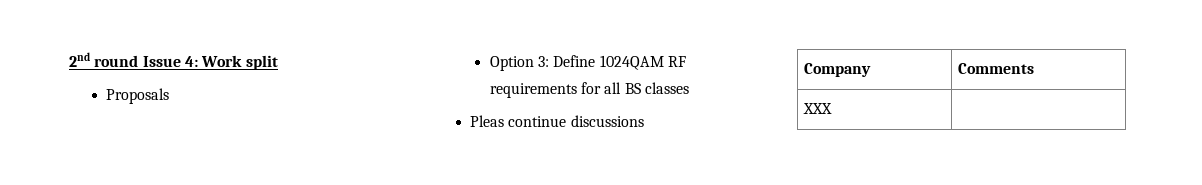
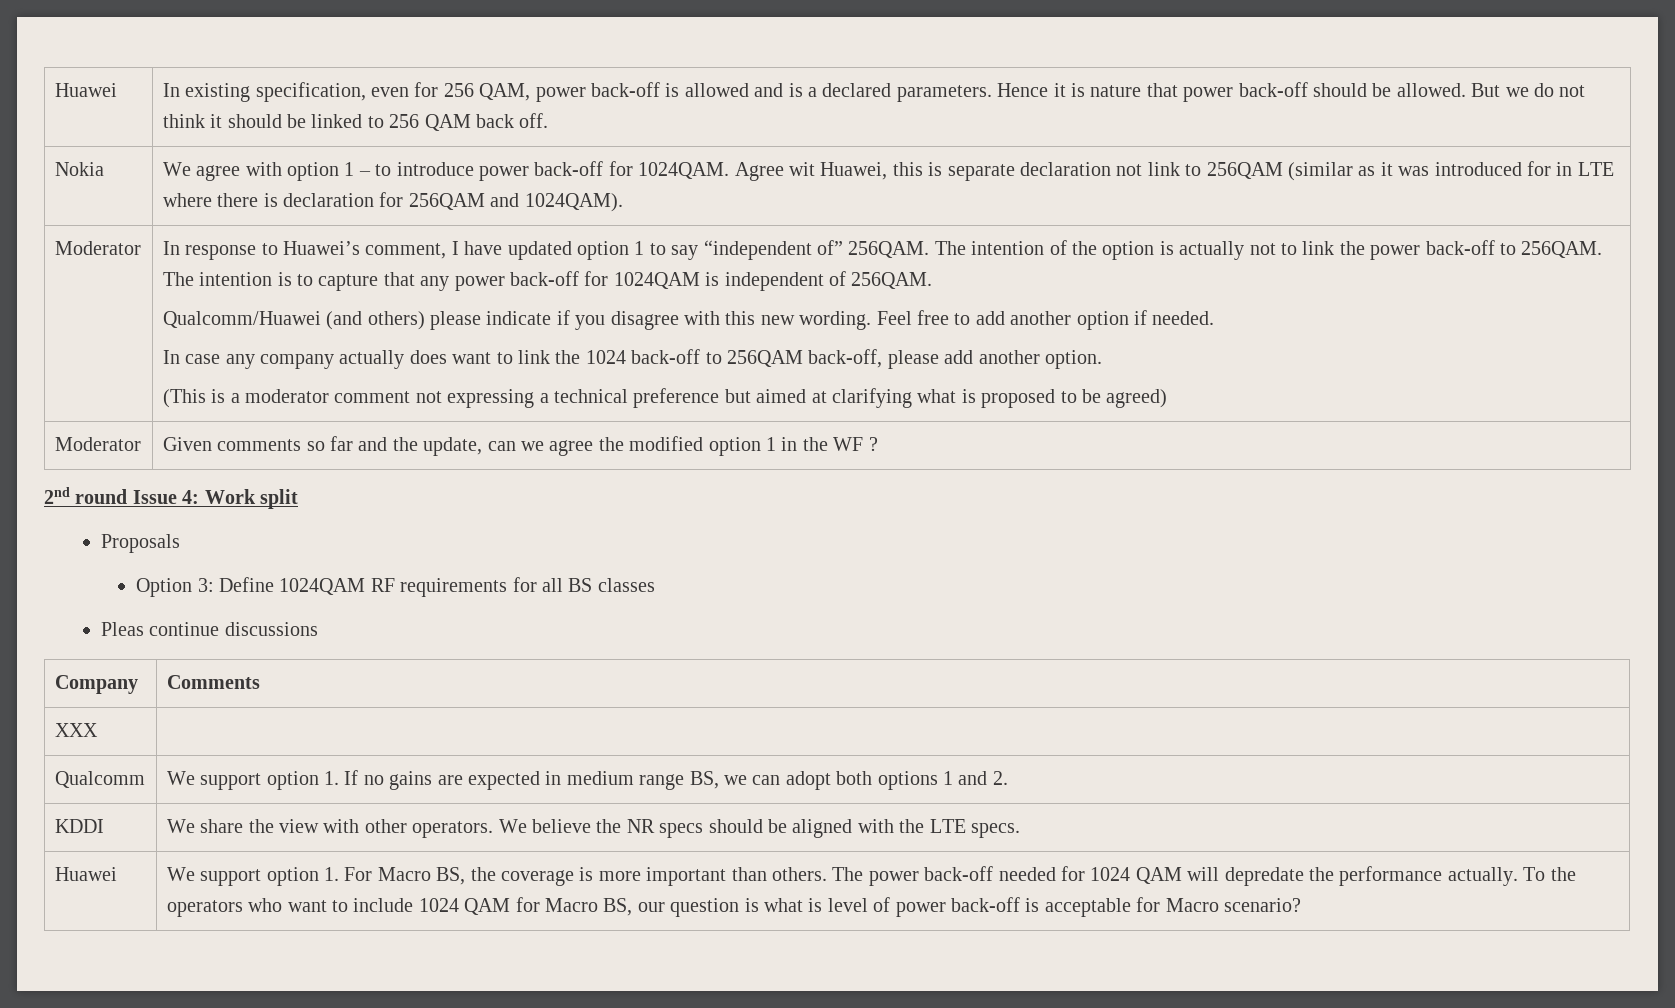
(69, 59) none -> [54,83,117,97] [162,82,1586,102] [162,113,549,131] [54,162,104,176] [162,161,1614,181] [162,192,623,212] [54,241,141,255] [162,240,1603,260] [162,271,933,291] [162,310,1215,330] [162,349,1102,369] [162,388,1168,408] [54,437,141,451] [162,436,878,456] Huawei | In existing specification, even for 256 QAM, power back-off is allowed and is a declared parameters. Hence it is nature that power back-off should be allowed. But we do not think it should be linked to 256 QAM back off. // Nokia | We agree with option 1 – to introduce power back-off for 1024QAM. Agree wit Huawei, this is separate declaration not link to 256QAM (similar as it was introduced for in LTE where there is declaration for 256QAM and 1024QAM). // Moderator | In response to Huawei’s comment, I have updated option 1 to say “independent of” 256QAM. The intention of the option is actually not to link the power back-off to 256QAM. The intention is to capture that any power back-off for 1024QAM is independent of 256QAM. // Qualcomm/Huawei (and others) please indicate if you disagree with this new wording. Feel free to add another option if needed. // In case any company actually does want to link the 1024 back-off to 256QAM back-off, please add another option. // (This is a moderator comment not expressing a technical preference but aimed at clarifying what is proposed to be agreed) // Moderator | Given comments so far and the update, can we agree the modified option 1 in the WF ? //
(833, 108) none -> [54,771,145,788] [166,770,1008,790] [54,819,104,833] [166,819,1020,838] [54,867,117,881] [166,866,1576,886] [166,897,1301,917] // Qualcomm | We support option 1. If no gains are expected in medium range BS, we can adopt both options 1 and 2. // KDDI | We share the view with other operators. We believe the NR specs should be aligned with the LTE specs. // Huawei | We support option 1. For Macro BS, the coverage is more important than others. The power back-off needed for 1024 QAM will depredate the performance actually. To the operators who want to include 1024 QAM for Macro BS, our question is what is level of power back-off is acceptable for Macro scenario?

